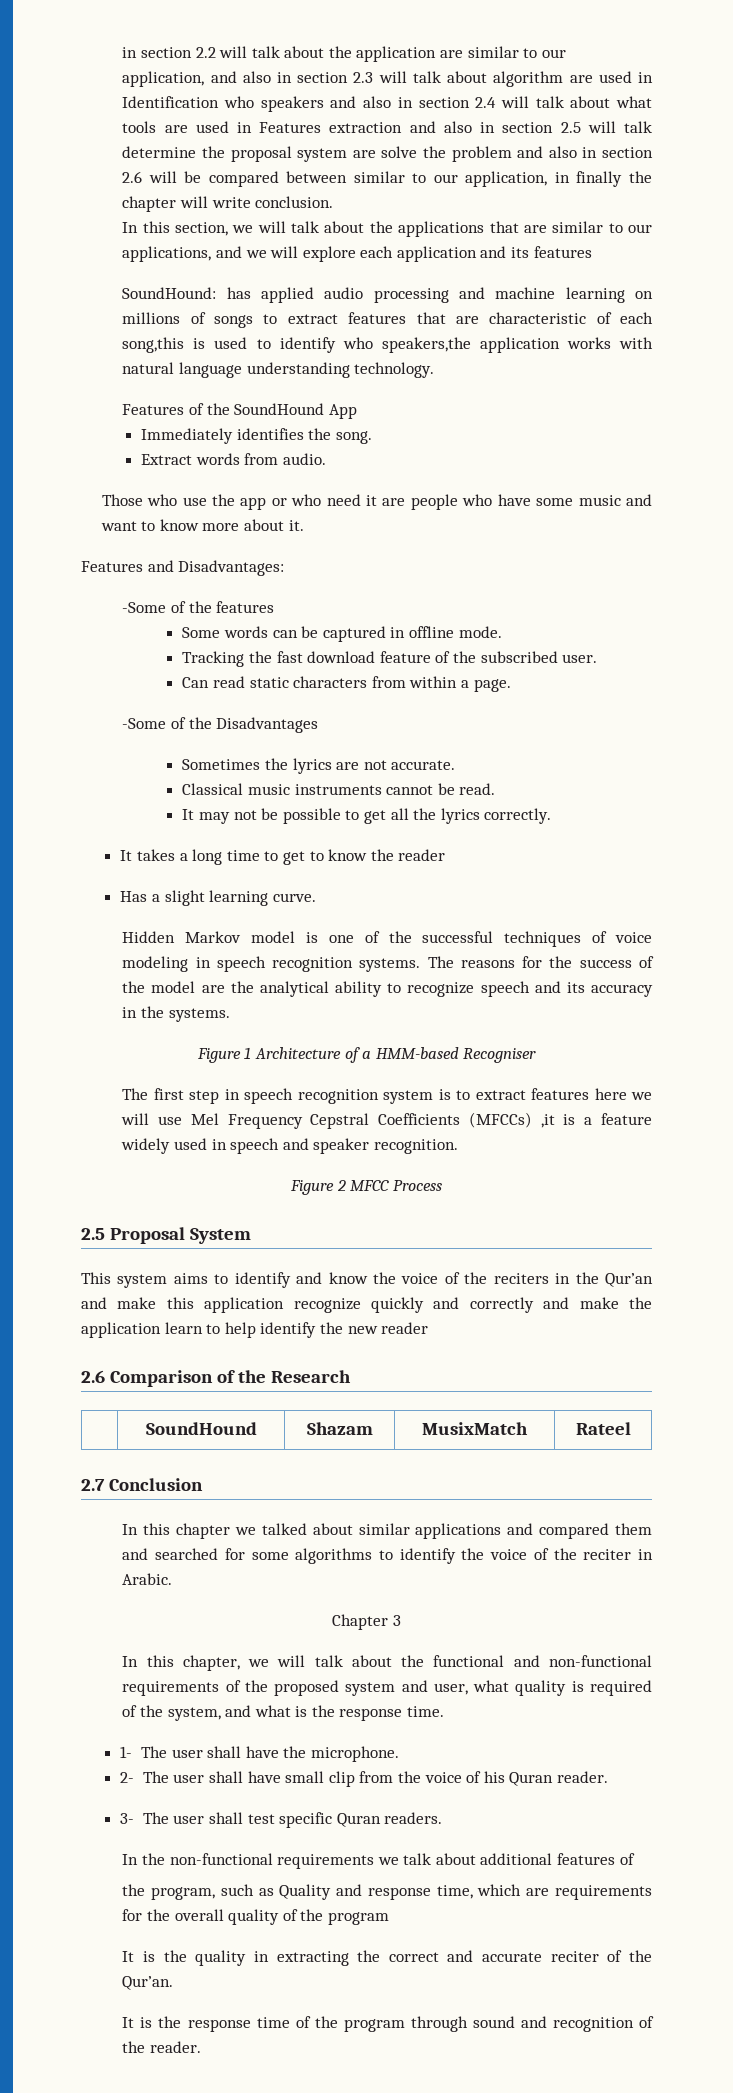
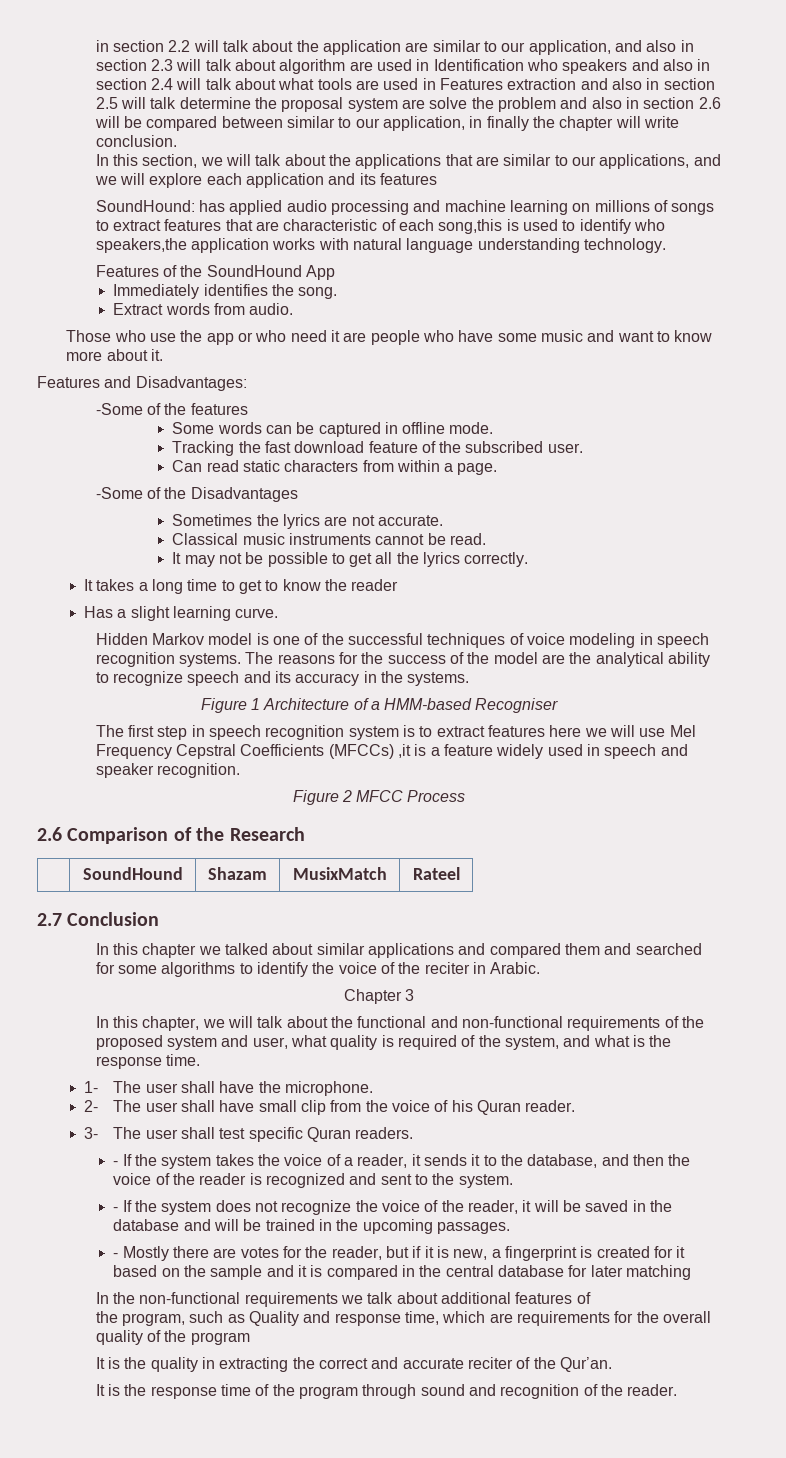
[81,1227,251,1244] [81,1272,654,1288] [81,1297,652,1313] [81,1322,429,1338] // 2.5 Proposal System // This system aims to identify and know the voice of the reciters in the Qur’an and make this application recognize quickly and correctly and make the application learn to help identify the new reader -> (466, 796) none
(443, 1818) none -> [113,1154,691,1169] [113,1173,513,1188] [113,1200,672,1215] [113,1219,510,1234] [113,1246,686,1261] [113,1265,691,1280] // - If the system takes the voice of a reader, it sends it to the database, and then the voice of the reader is recognized and sent to the system. // - If the system does not recognize the voice of the reader, it will be saved in the database and will be trained in the upcoming passages. // - Mostly there are votes for the reader, but if it is new, a fingerprint is created for it based on the sample and it is compared in the central database for later matching

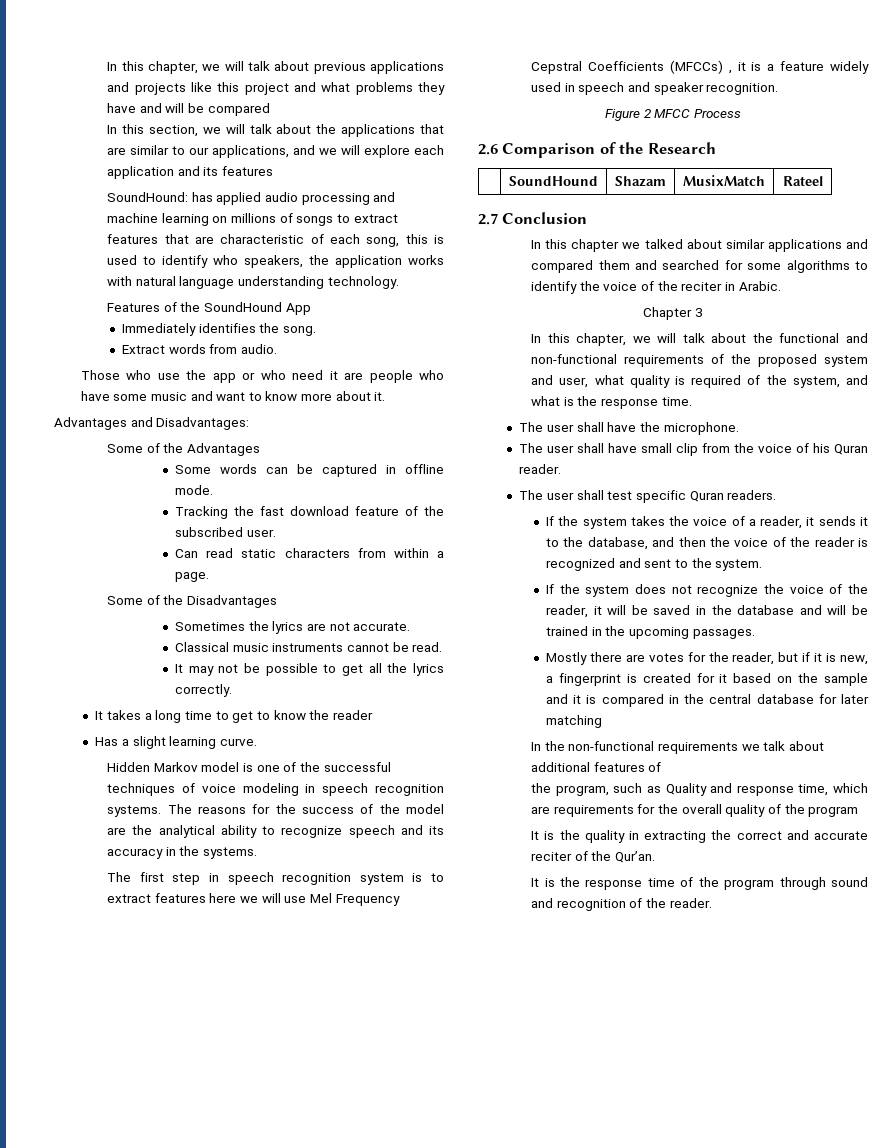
[95,40,694,55] [95,59,711,74] [95,78,715,90] [95,97,721,112] [94,116,679,131] [95,135,177,147] in section 2.2 will talk about the application are similar to our application, and also in section 2.3 will talk about algorithm are used in Identification who speakers and also in section 2.4 will talk about what tools are used in Features extraction and also in section 2.5 will talk determine the proposal system are solve the problem and also in section 2.6 will be compared between similar to our application, in finally the chapter will write conclusion. -> [107,61,444,74] [107,82,445,95] [107,103,270,116] In this chapter, we will talk about previous applications and projects like this project and what problems they have and will be compared
[438,219,503,234] song,this -> [366,234,428,247] song, this
[95,238,187,253] speakers,the -> [244,255,330,268] speakers, the
[37,376,100,388] Features -> [54,417,127,430] Advantages
[95,403,248,415] -Some of the features -> [107,443,261,456] Some of the Advantages
[95,487,143,499] -Some -> [107,596,144,605] Some
[200,698,559,713] // Figure 1 Architecture of a HMM-based Recogniser -> (258, 853) none
[398,744,412,758] ,it -> [728,62,746,74] , it
[84,1081,99,1093] 1- -> (692, 401) none
[84,1100,99,1112] 2- -> (739, 428) none
[84,1127,99,1139] 3- -> (562, 469) none
[113,1161,119,1166] - -> (777, 495) none
[113,1207,119,1212] - -> (763, 565) none
[113,1253,119,1258] - -> (755, 634) none

